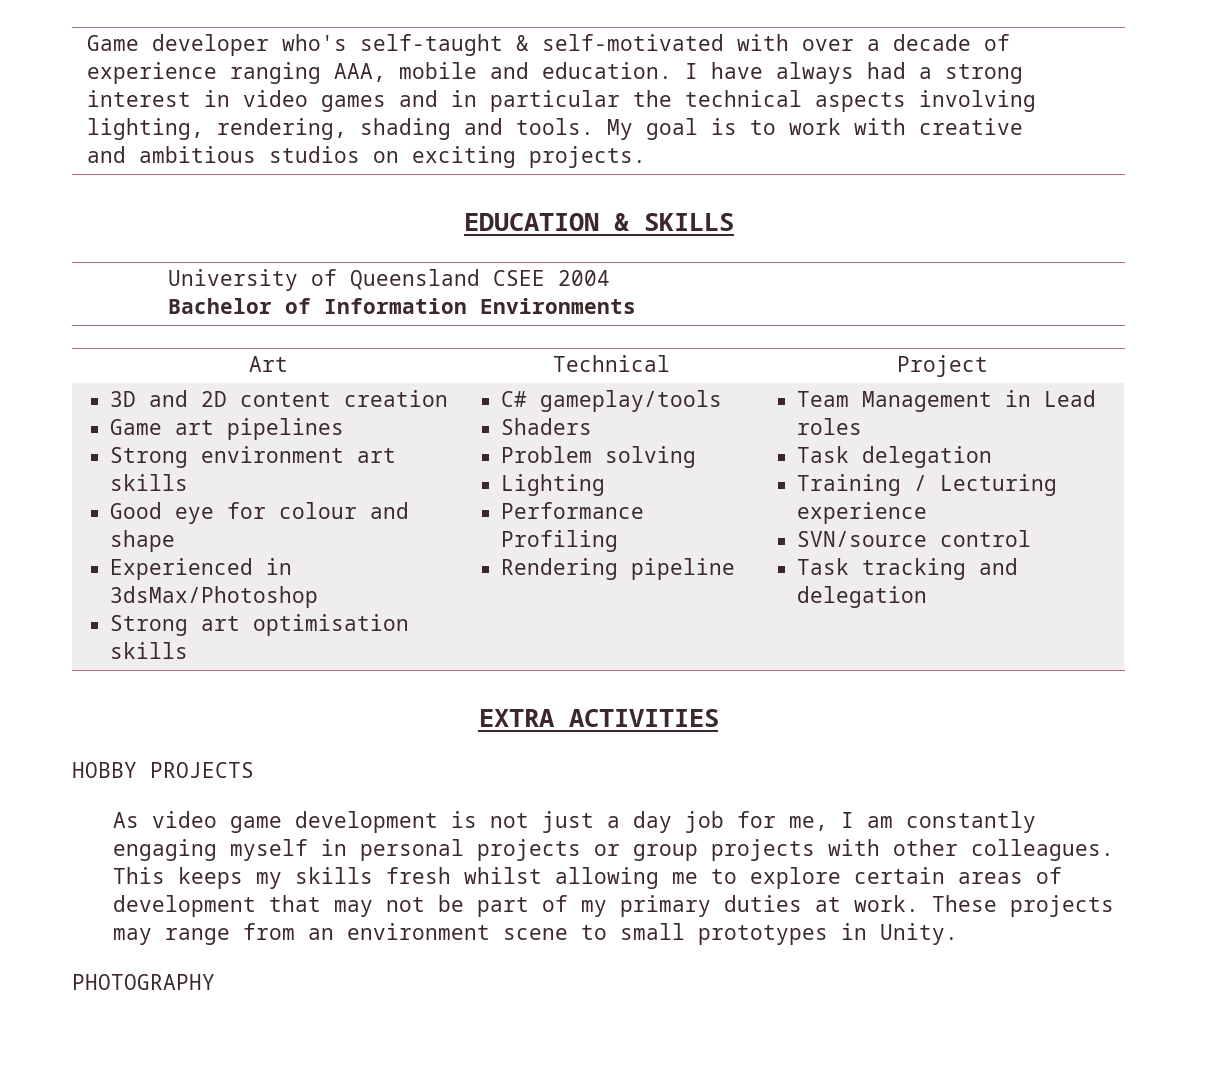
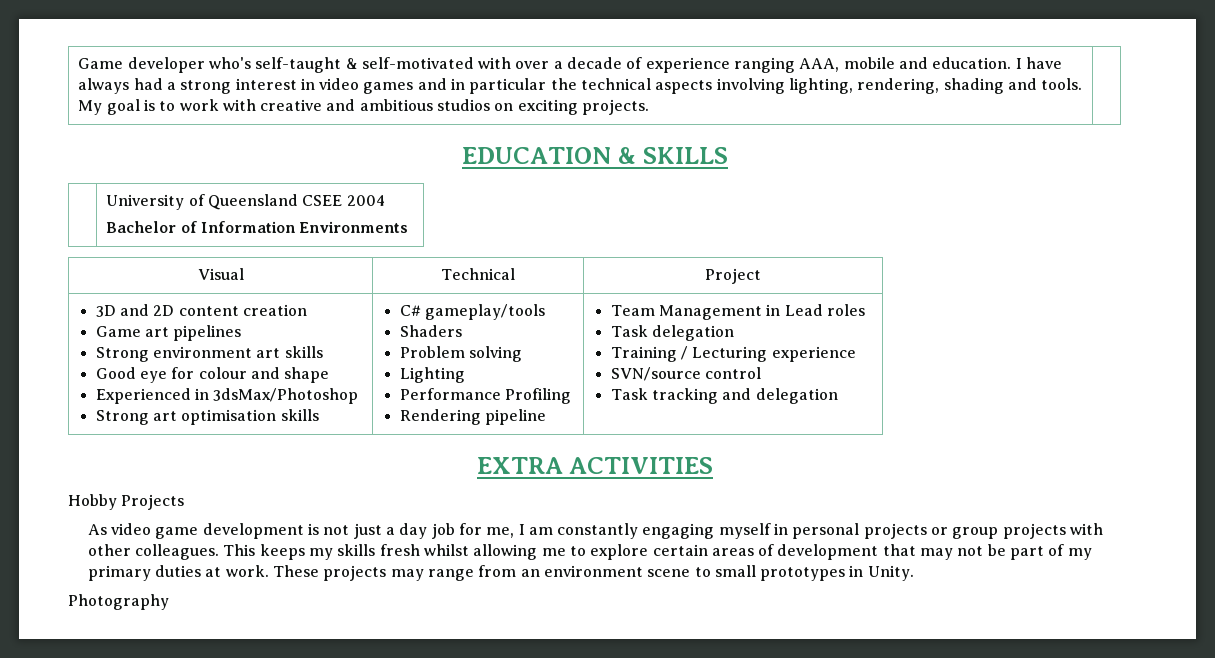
[248,356,288,372] Art -> [197,268,244,280] Visual
[72,762,254,778] HOBBY PROJECTS -> [68,494,185,510] Hobby Projects
[72,974,215,990] PHOTOGRAPHY -> [68,594,169,610] Photography

